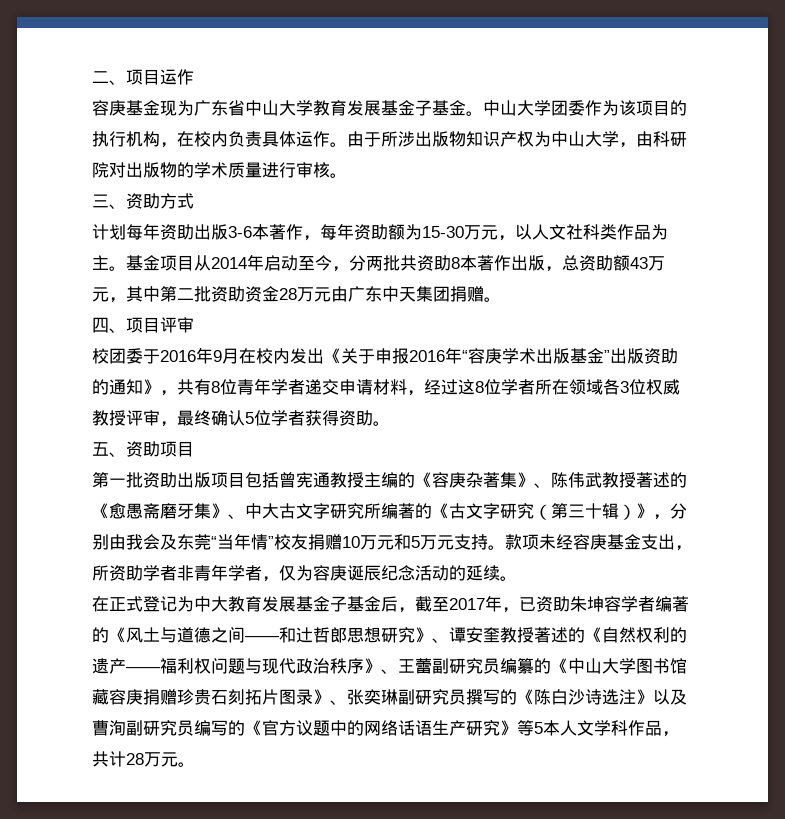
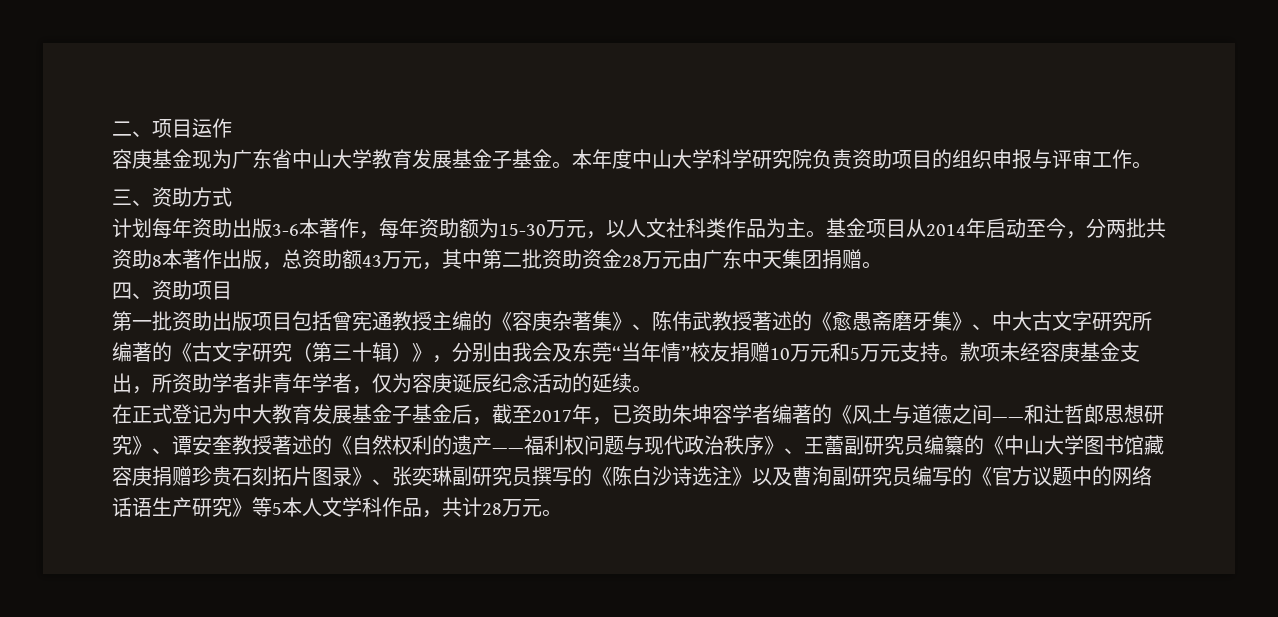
[483,100,687,116] [92,131,687,148] [92,162,330,178] 中山大学团委作为该项目的执行机构，在校内负责具体运作。由于所涉出版物知识产权为中山大学，由科研院对出版物的学术质量进行审核 -> [572,149,1132,169] 本年度中山大学科学研究院负责资助项目的组织申报与评审工作
[126,317,194,333] [92,347,678,364] [92,378,680,396] [92,410,390,427] [92,442,126,457] 项目评审 // 校团委于2016年9月在校内发出《关于申报2016年“容庚学术出版基金”出版资助的通知》，共有8位青年学者递交申请材料，经过这8位学者所在领域各3位权威教授评审，最终确认5位学者获得资助。 // 五、 -> (152, 296) none

